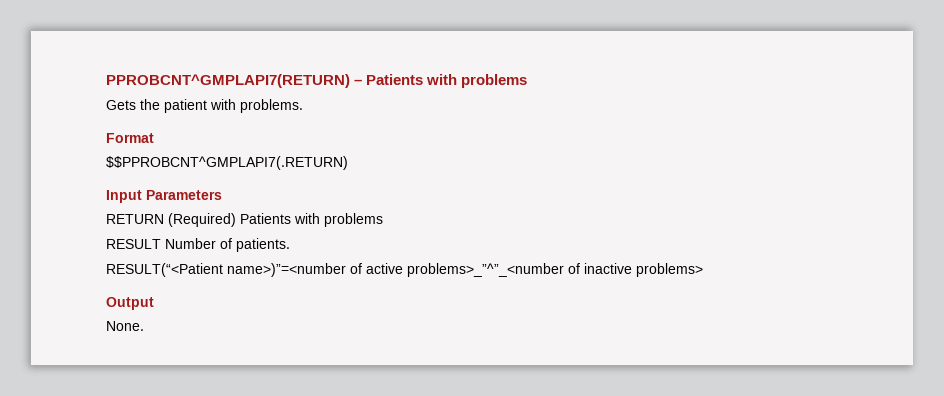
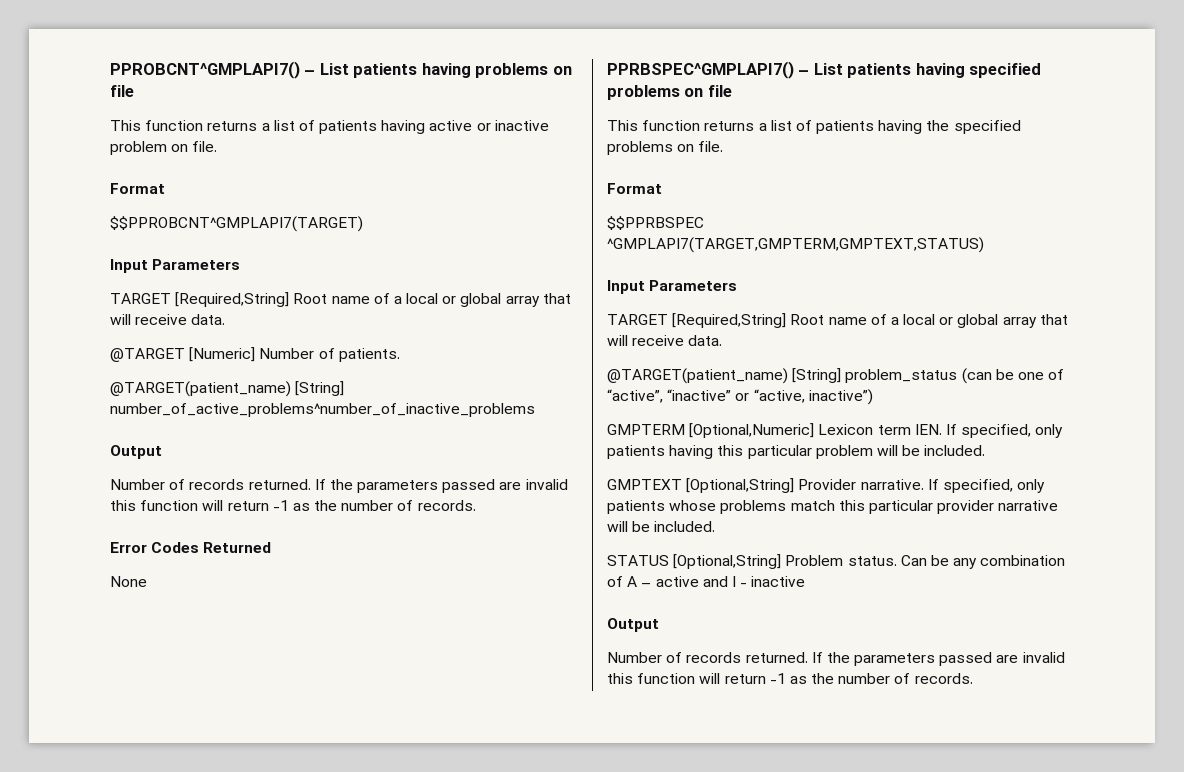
[106,74,528,88] [106,99,303,113] [106,133,154,143] [106,156,348,170] [106,190,222,203] [106,213,383,227] [106,238,290,252] [106,263,703,277] [106,297,154,310] [106,321,144,331] PPROBCNT^GMPLAPI7(RETURN) – Patients with problems // Gets the patient with problems. // Format // $$PPROBCNT^GMPLAPI7(.RETURN) // Input Parameters // RETURN (Required) Patients with problems // RESULT Number of patients. // RESULT(“<Patient name>)”=<number of active problems>_”^”_<number of inactive problems> // Output // None. -> [110,61,572,79] [110,85,134,97] [110,120,549,134] [110,141,218,155] [110,183,165,194] [110,216,363,232] [110,259,241,273] [110,292,571,307] [110,314,226,325] [110,347,400,362] [110,381,345,397] [110,403,535,417] [110,445,162,459] [110,479,568,493] [110,500,476,511] [110,542,272,553] [110,576,147,587] [607,61,1042,79] [607,85,732,100] [607,120,1021,134] [607,141,724,155] [607,183,662,194] [607,216,704,230] [607,237,984,253] [607,280,738,294] [607,313,1068,328] [607,335,723,346] [607,368,1065,384] [607,389,873,405] [607,423,1064,438] [607,445,986,459] [607,478,1046,493] [607,500,1059,514] [607,521,716,532] [607,554,1066,569] [607,576,806,587] [607,618,659,632] [607,652,1065,666] [607,673,973,684] PPROBCNT^GMPLAPI7() – List patients having problems on file // This function returns a list of patients having active or inactive problem on file. // Format // $$PPROBCNT^GMPLAPI7(TARGET) // Input Parameters // TARGET [Required,String] Root name of a local or global array that will receive data. // @TARGET [Numeric] Number of patients. // @TARGET(patient_name) [String] number_of_active_problems^number_of_inactive_problems // Output // Number of records returned. If the parameters passed are invalid this function will return -1 as the number of records. // Error Codes Returned // None // PPRBSPEC^GMPLAPI7() – List patients having specified problems on file // This function returns a list of patients having the specified problems on file. // Format // $$PPRBSPEC ^GMPLAPI7(TARGET,GMPTERM,GMPTEXT,STATUS) // Input Parameters // TARGET [Required,String] Root name of a local or global array that will receive data. // @TARGET(patient_name) [String] problem_status (can be one of “active”, “inactive” or “active, inactive”) // GMPTERM [Optional,Numeric] Lexicon term IEN. If specified, only patients having this particular problem will be included. // GMPTEXT [Optional,String] Provider narrative. If specified, only patients whose problems match this particular provider narrative will be included. // STATUS [Optional,String] Problem status. Can be any combination of A – active and I - inactive // Output // Number of records returned. If the parameters passed are invalid this function will return -1 as the number of records.

